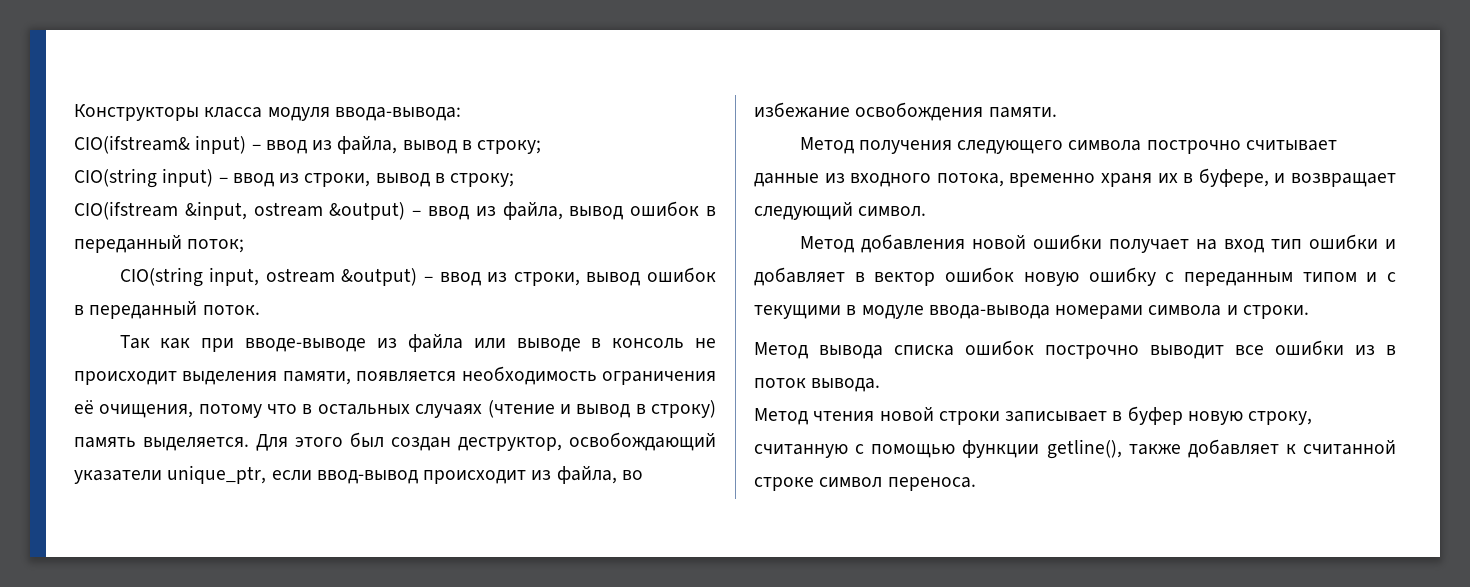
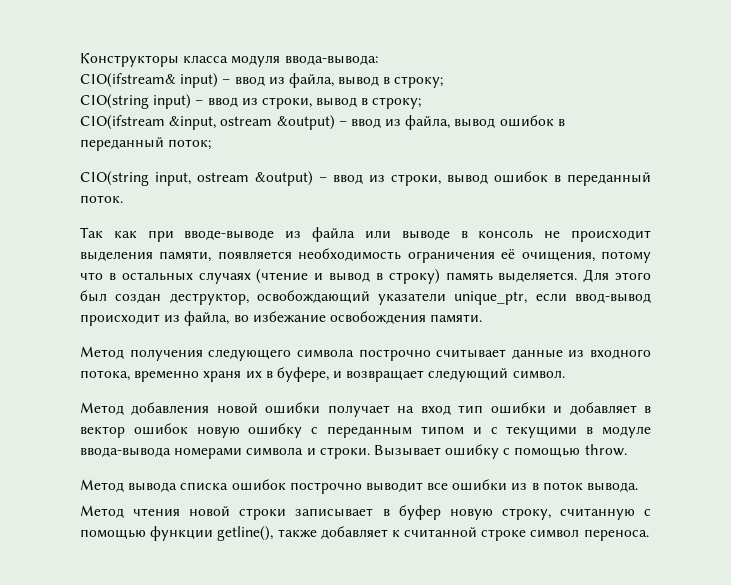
(1309, 312) none -> [373,444,627,459] Вызывает ошибку с помощью throw.

